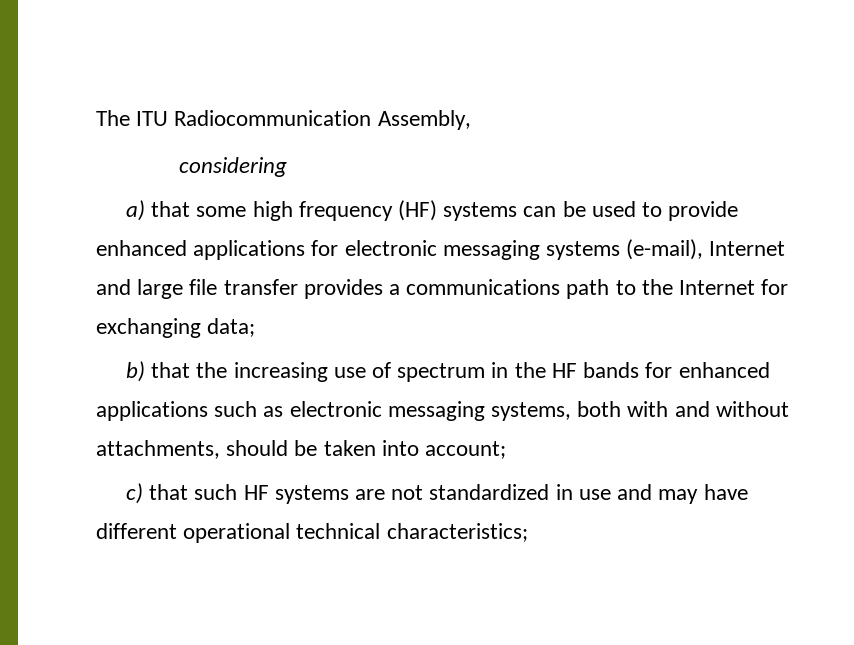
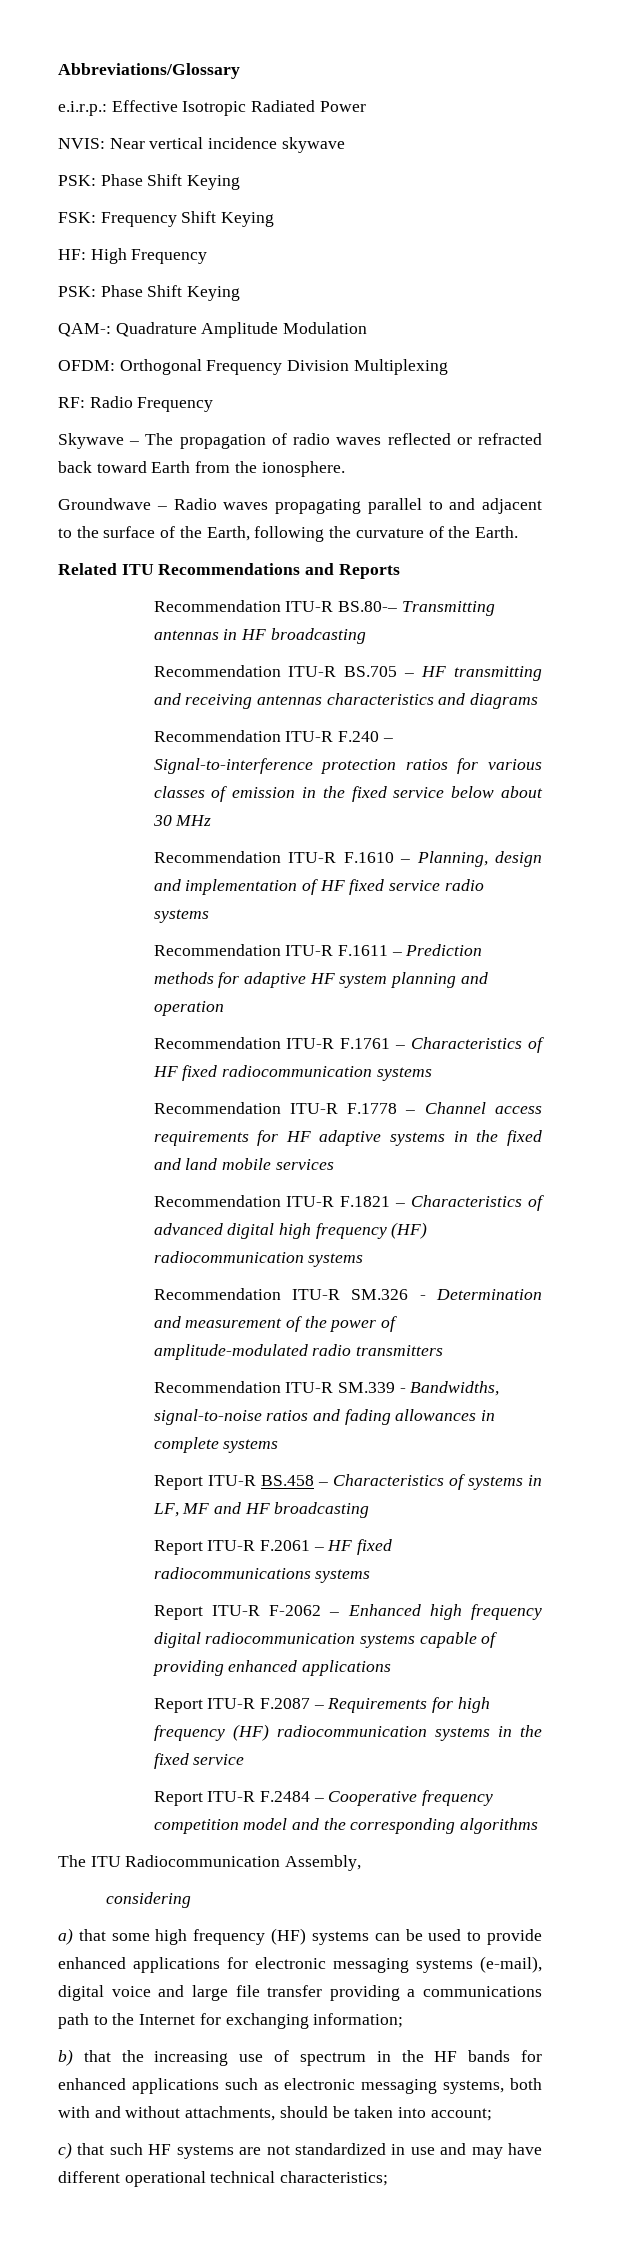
(96, 118) none -> [58,63,240,79] [58,100,366,116] [58,137,345,153] [58,174,241,190] [58,211,275,227] [58,248,208,264] [58,285,241,301] [58,322,368,338] [58,359,448,375] [58,396,214,412] [58,433,542,449] [58,461,345,477] [58,498,542,514] [58,526,518,542] [58,563,400,579] [153,600,495,616] [153,628,366,644] [153,665,542,681] [153,693,539,709] [153,730,393,742] [153,758,542,774] [153,786,543,802] [152,815,212,826] [153,851,542,867] [153,879,484,895] [153,909,209,923] [153,944,483,956] [153,972,488,988] [153,1001,224,1016] [153,1037,544,1053] [152,1065,432,1081] [153,1102,542,1114] [153,1130,542,1146] [153,1158,334,1170] [153,1195,544,1211] [153,1222,428,1239] [153,1251,364,1267] [153,1288,542,1300] [153,1316,398,1332] [153,1344,443,1360] [153,1381,500,1396] [153,1409,496,1425] [153,1437,279,1453] [153,1474,542,1490] [152,1502,370,1518] [153,1539,393,1555] [153,1567,371,1583] [153,1604,542,1620] [153,1632,498,1648] [151,1660,391,1676] [153,1697,490,1713] [153,1724,542,1741] [153,1753,245,1769] [153,1790,494,1806] [153,1818,539,1834] Abbreviations/Glossary // e.i.r.p.: Effective Isotropic Radiated Power // NVIS: Near vertical incidence skywave // PSK: Phase Shift Keying // FSK: Frequency Shift Keying // HF: High Frequency // PSK: Phase Shift Keying // QAM-: Quadrature Amplitude Modulation // OFDM: Orthogonal Frequency Division Multiplexing // RF: Radio Frequency // Skywave – The propagation of radio waves reflected or refracted back toward Earth from the ionosphere. // Groundwave – Radio waves propagating parallel to and adjacent to the surface of the Earth, following the curvature of the Earth. // Related ITU Recommendations and Reports // Recommendation ITU-R BS.80-– Transmitting antennas in HF broadcasting // Recommendation ITU-R BS.705 – HF transmitting and receiving antennas characteristics and diagrams // Recommendation ITU-R F.240 – Signal-to-interference protection ratios for various classes of emission in the fixed service below about 30 MHz // Recommendation ITU-R F.1610 – Planning, design and implementation of HF fixed service radio systems // Recommendation ITU-R F.1611 – Prediction methods for adaptive HF system planning and operation // Recommendation ITU-R F.1761 – Characteristics of HF fixed radiocommunication systems // Recommendation ITU-R F.1778 – Channel access requirements for HF adaptive systems in the fixed and land mobile services // Recommendation ITU-R F.1821 – Characteristics of advanced digital high frequency (HF) radiocommunication systems // Recommendation ITU-R SM.326 - Determination and measurement of the power of amplitude-modulated radio transmitters // Recommendation ITU-R SM.339 - Bandwidths, signal-to-noise ratios and fading allowances in complete systems // Report ITU-R BS.458 – Characteristics of systems in LF, MF and HF broadcasting // Report ITU-R F.2061 – HF fixed radiocommunications systems // Report ITU-R F-2062 – Enhanced high frequency digital radiocommunication systems capable of providing enhanced applications // Report ITU-R F.2087 – Requirements for high frequency (HF) radiocommunication systems in the fixed service // Report ITU-R F.2484 – Cooperative frequency competition model and the corresponding algorithms //
[709,241,786,256] Internet -> [58,1985,151,2001] digital voice
[303,279,383,299] provides -> [329,1985,400,2001] providing
[207,318,256,337] data; -> [313,2013,404,2028] information;

